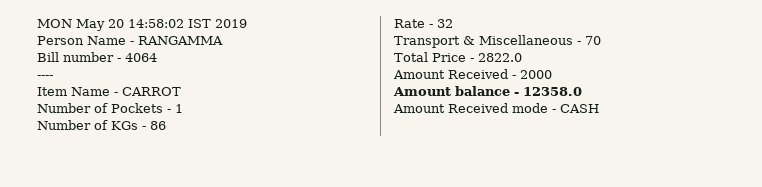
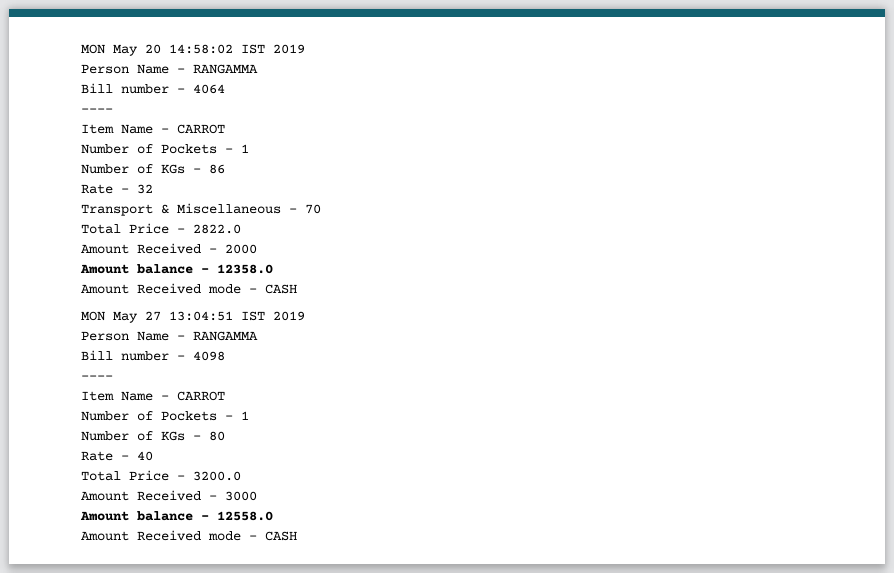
(599, 108) none -> [81,311,305,323] [81,331,258,341] [81,350,225,361] [81,375,113,380] [81,391,225,401] [81,411,249,421] [81,431,225,441] [81,451,153,461] [81,470,241,481] [81,490,257,501] [80,511,273,521] [81,530,297,541] // MON May 27 13:04:51 IST 2019 // Person Name - RANGAMMA // Bill number - 4098 // ---- // Item Name - CARROT // Number of Pockets - 1 // Number of KGs - 80 // Rate - 40 // Total Price - 3200.0 // Amount Received - 3000 // Amount balance - 12558.0 // Amount Received mode - CASH

